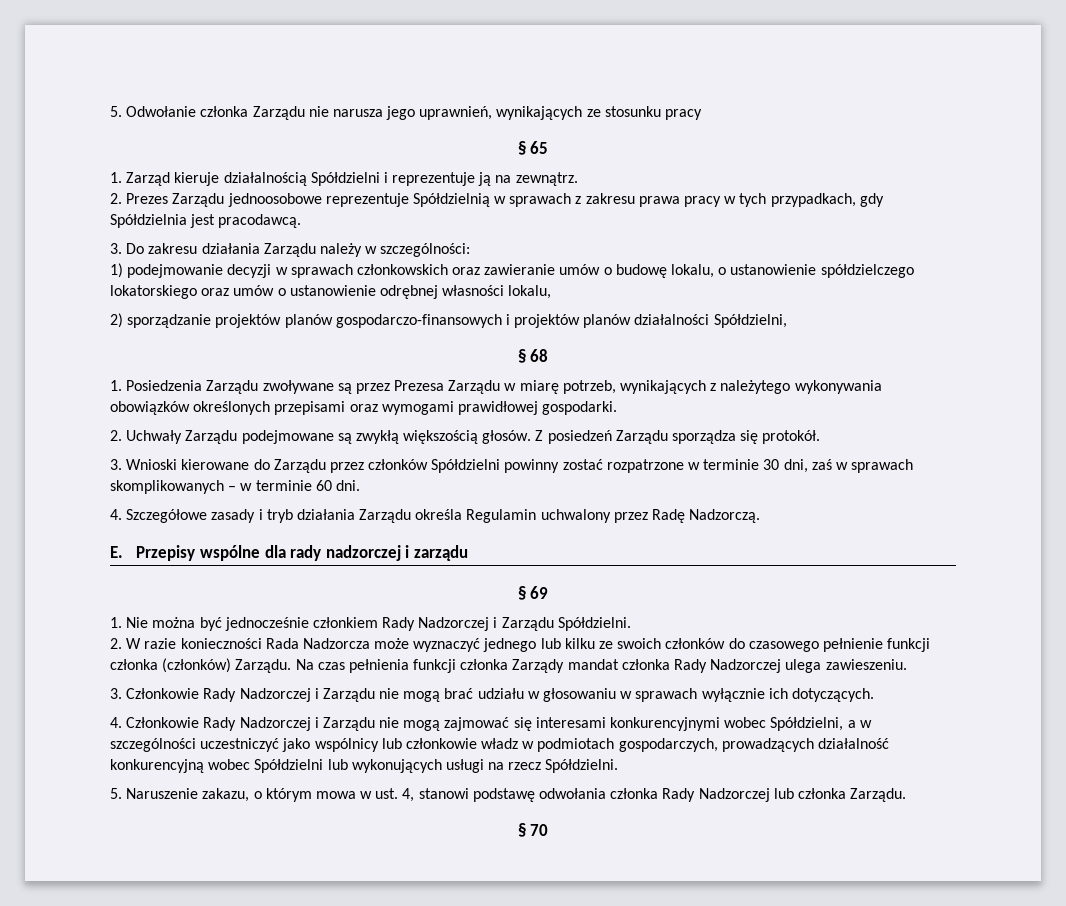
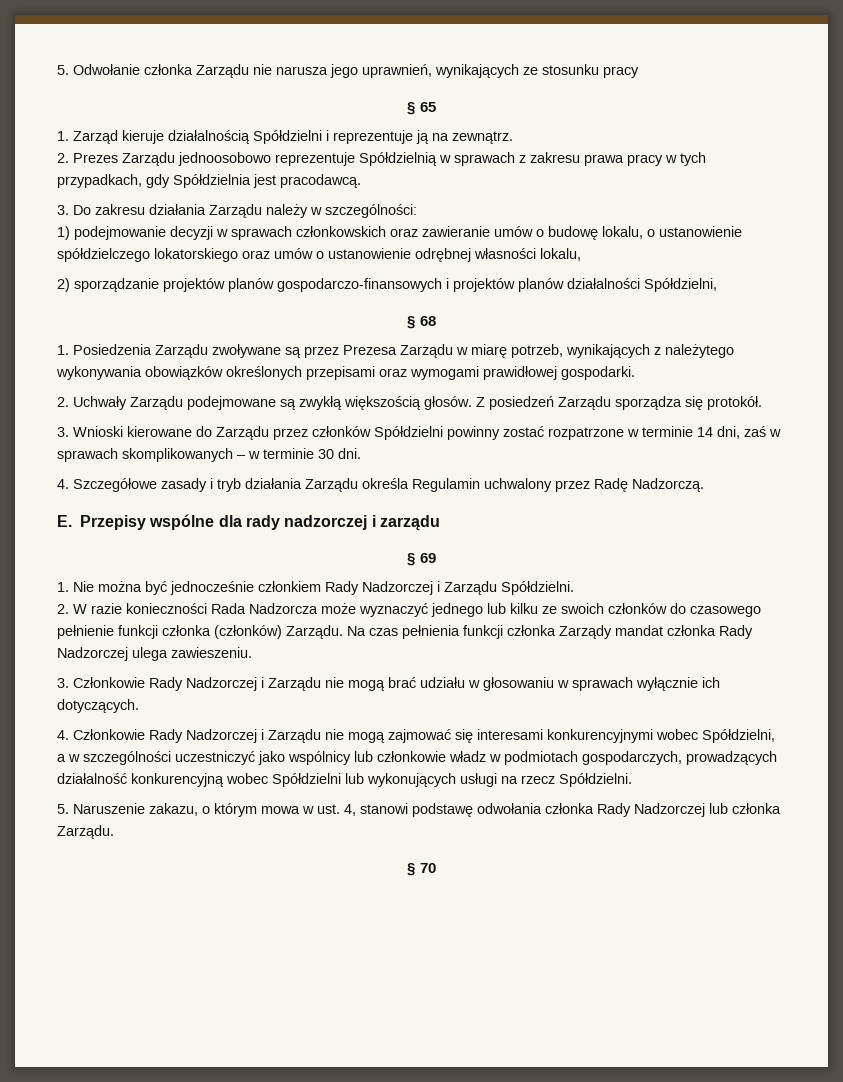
[227,193,322,207] jednoosobowe -> [178,152,271,166] jednoosobowo
[763,459,780,470] 30 -> [697,427,713,437] 14
[315,480,332,491] 60 -> [318,449,334,459] 30

